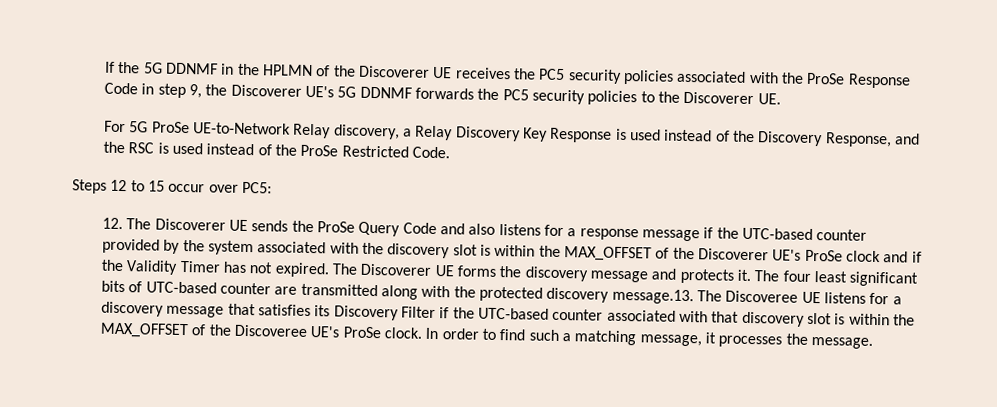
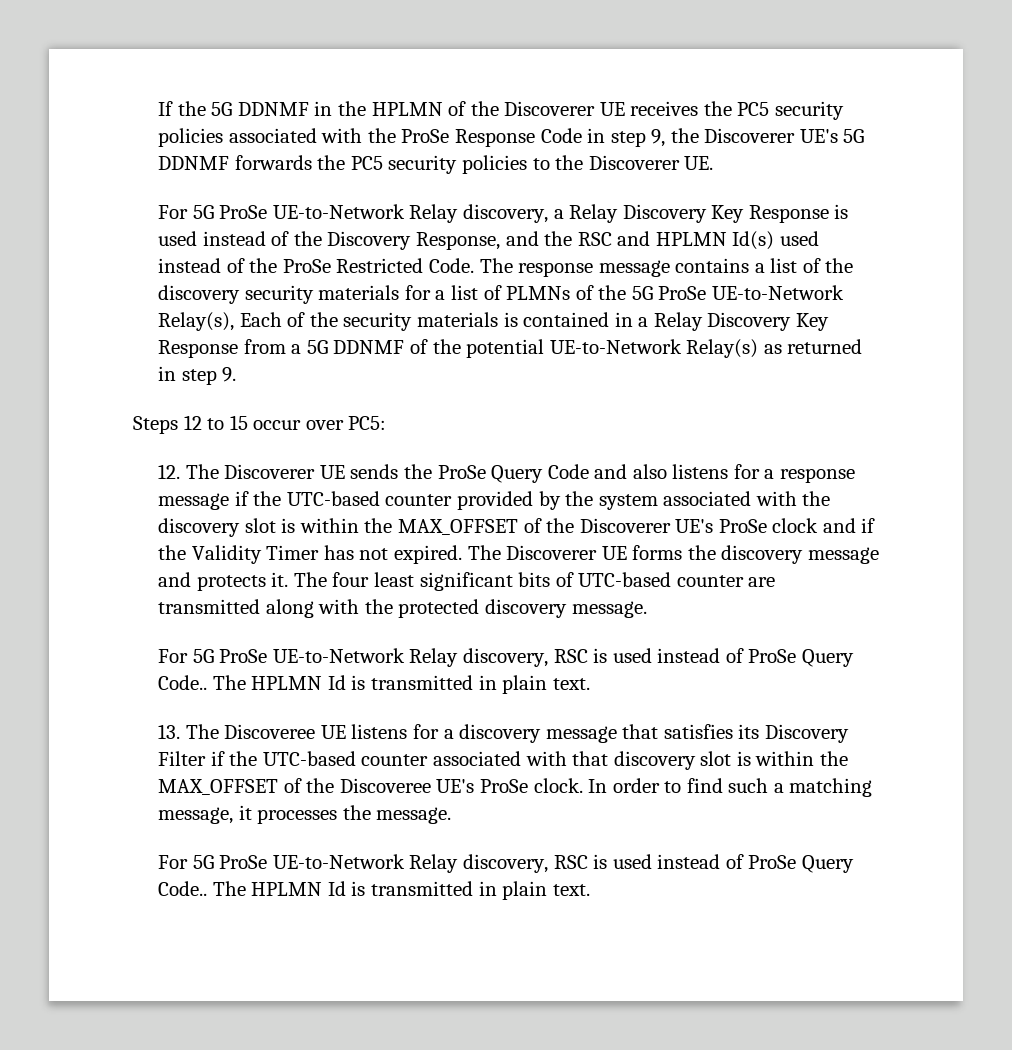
[157,142,169,154] is -> [617,231,775,250] and HPLMN Id(s)
(451, 152) none -> [479,258,854,277] [158,285,844,304] [158,312,829,331] [158,339,863,358] [158,366,237,385] The response message contains a list of the discovery security materials for a list of PLMNs of the 5G ProSe UE-to-Network Relay(s), Each of the security materials is contained in a Relay Discovery Key Response from a 5G DDNMF of the potential UE-to-Network Relay(s) as returned in step 9.
[611,288,694,305] message.13. -> [571,601,647,618] [158,648,854,667] [158,675,590,694] [158,724,181,739] message. // For 5G ProSe UE-to-Network Relay discovery, RSC is used instead of ProSe Query Code.. The HPLMN Id is transmitted in plain text. // 13.
(873, 342) none -> [158,854,854,873] [158,881,590,900] // For 5G ProSe UE-to-Network Relay discovery, RSC is used instead of ProSe Query Code.. The HPLMN Id is transmitted in plain text.

